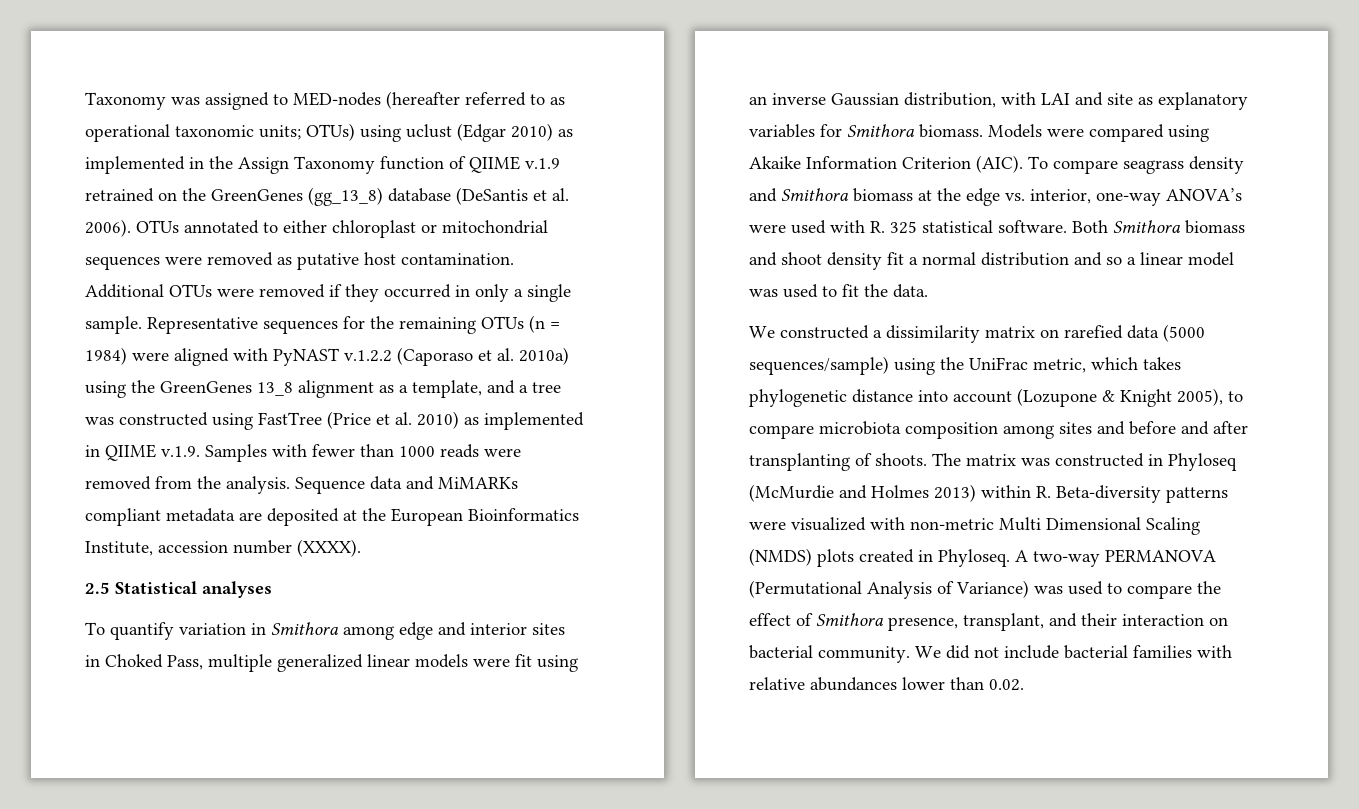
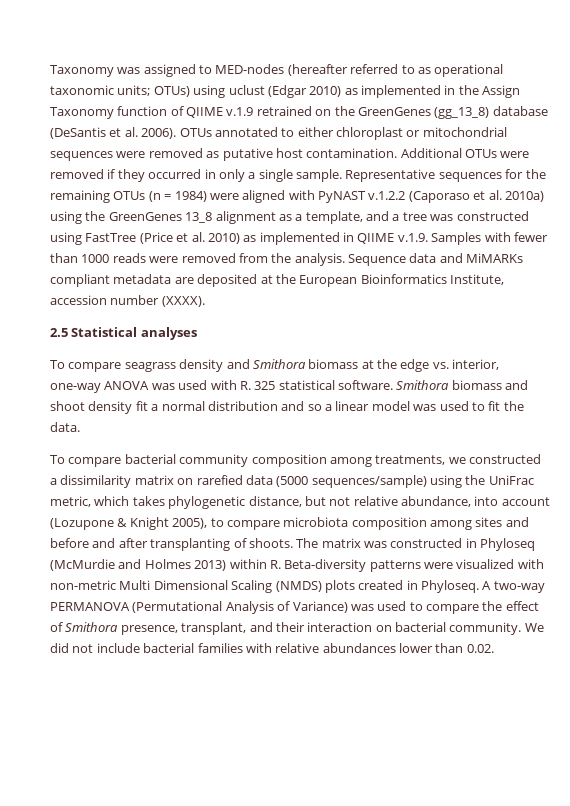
[110,622,565,640] [85,654,578,672] [749,92,1248,110] [749,124,1209,142] [749,155,1048,173] quantify variation in Smithora among edge and interior sites in Choked Pass, multiple generalized linear models were fit using an inverse Gaussian distribution, with LAI and site as explanatory variables for Smithora biomass. Models were compared using Akaike Information Criterion (AIC). To -> (65, 364) none
[1166,188,1242,201] [749,224,786,233] ANOVA’s were -> [104,381,175,390] ANOVA was
[1072,220,1108,233] Both -> (393, 385) none
[749,326,775,338] We -> [50,454,466,467] To compare bacterial community composition among treatments, we
[852,389,913,403] distance -> [248,496,471,507] distance, but not relative abundance,

